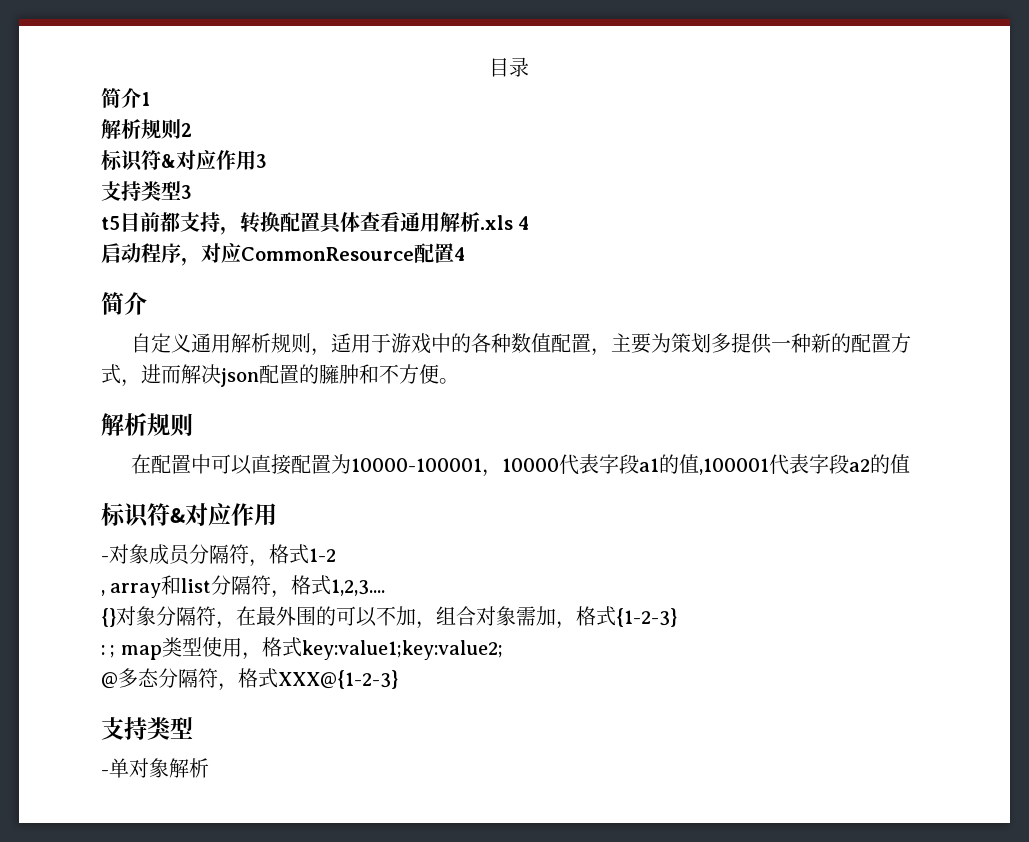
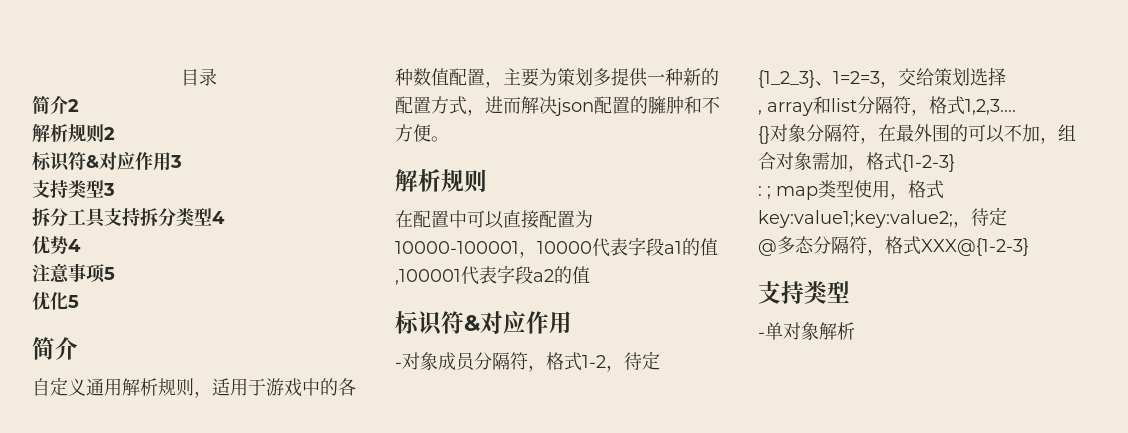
[141,92,150,106] 1 -> [68,99,79,112] 2
[101,211,530,235] [101,243,465,266] t5目前都支持，转换配置具体查看通用解析.xls 4 // 启动程序，对应CommonResource配置4 -> [32,208,225,228] [32,236,81,254] [32,263,115,283] [32,292,79,310] 拆分工具支持拆分类型4 // 优势4 // 注意事项5 // 优化5
(336, 555) none -> [606,351,660,372] [758,67,1006,88] ，待定{1_2_3}、1=2=3，交给策划选择
(503, 650) none -> [953,207,1007,228] ，待定

